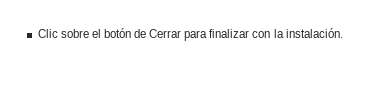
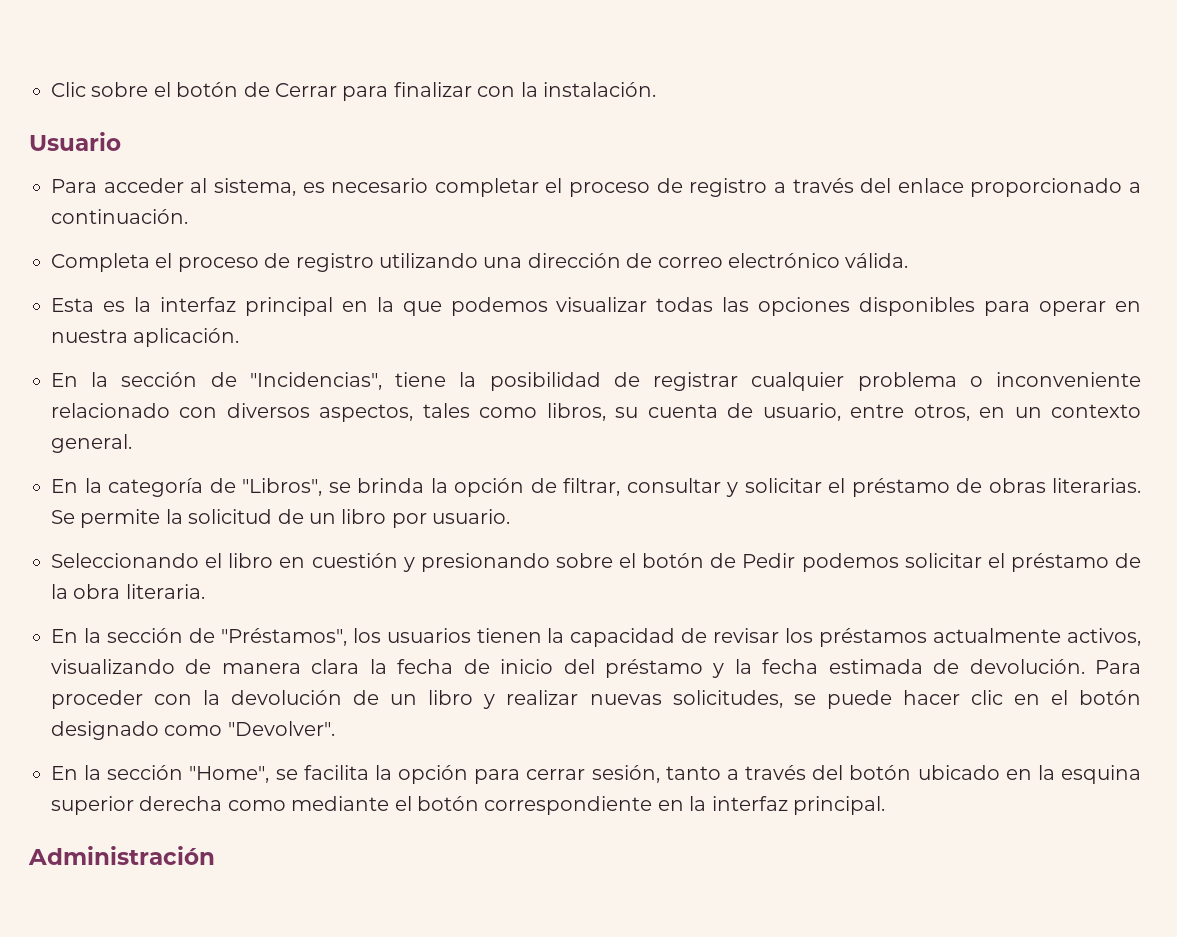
(343, 33) none -> [29,132,121,151] [51,178,1141,197] [51,209,188,224] [51,253,909,272] [51,297,1141,316] [51,328,240,347] [51,372,1142,391] [51,403,1142,422] [51,434,132,453] [51,478,1141,497] [51,509,511,528] [51,553,1141,572] [51,584,205,599] [51,628,1141,647] [51,659,1141,678] [51,690,1141,709] [51,721,335,740] [51,765,1141,784] [51,796,885,815] [28,846,215,865] // Usuario // Para acceder al sistema, es necesario completar el proceso de registro a través del enlace proporcionado a continuación. // Completa el proceso de registro utilizando una dirección de correo electrónico válida. // Esta es la interfaz principal en la que podemos visualizar todas las opciones disponibles para operar en nuestra aplicación. // En la sección de "Incidencias", tiene la posibilidad de registrar cualquier problema o inconveniente relacionado con diversos aspectos, tales como libros, su cuenta de usuario, entre otros, en un contexto general. // En la categoría de "Libros", se brinda la opción de filtrar, consultar y solicitar el préstamo de obras literarias. Se permite la solicitud de un libro por usuario. // Seleccionando el libro en cuestión y presionando sobre el botón de Pedir podemos solicitar el préstamo de la obra literaria. // En la sección de "Préstamos", los usuarios tienen la capacidad de revisar los préstamos actualmente activos, visualizando de manera clara la fecha de inicio del préstamo y la fecha estimada de devolución. Para proceder con la devolución de un libro y realizar nuevas solicitudes, se puede hacer clic en el botón designado como "Devolver". // En la sección "Home", se facilita la opción para cerrar sesión, tanto a través del botón ubicado en la esquina superior derecha como mediante el botón correspondiente en la interfaz principal. // Administración

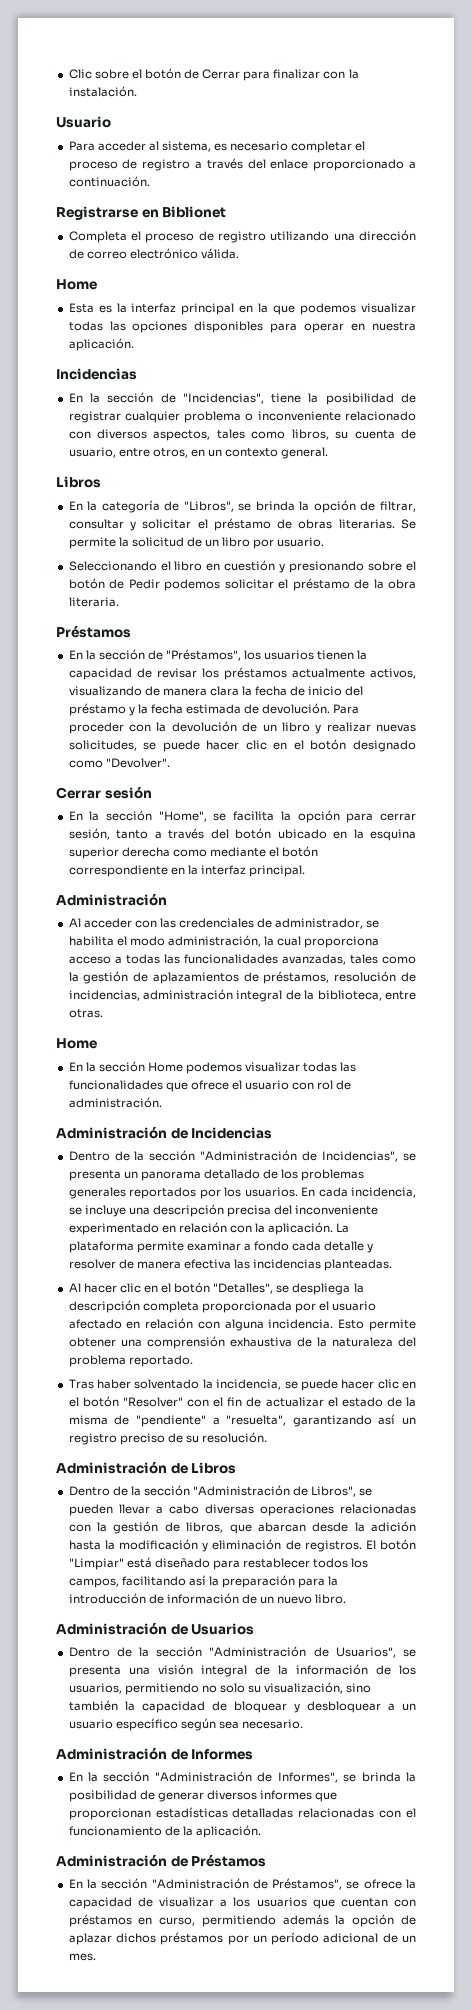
(188, 216) none -> [56,206,227,220] // Registrarse en Biblionet
(909, 260) none -> [56,279,97,290] // Home
(240, 337) none -> [56,368,137,380] // Incidencias
(132, 443) none -> [56,476,101,488] // Libros
(205, 591) none -> [56,625,131,638] // Préstamos
(335, 728) none -> [56,786,152,799] // Cerrar sesión
(215, 855) none -> [68,918,380,929] [68,935,380,948] [68,954,416,965] [68,971,416,984] [68,989,416,1002] [68,1009,103,1018] [56,1038,97,1049] [68,1061,357,1074] [68,1080,352,1092] [68,1097,162,1108] [56,1126,273,1139] [68,1150,416,1162] [68,1169,365,1181] [68,1187,417,1199] [68,1204,379,1217] [68,1222,350,1235] [68,1241,374,1253] [68,1259,393,1271] [68,1282,364,1295] [68,1300,377,1313] [68,1318,416,1331] [68,1336,417,1349] [68,1355,193,1367] [68,1379,416,1391] [68,1396,416,1407] [68,1414,416,1427] [68,1432,268,1445] [56,1461,237,1474] [68,1485,373,1497] [68,1504,417,1516] [68,1521,416,1534] [68,1539,416,1552] [68,1557,369,1570] [68,1575,339,1588] [68,1593,347,1604] [56,1622,255,1635] [68,1646,416,1658] [68,1664,416,1677] [68,1682,372,1695] [68,1700,416,1713] [68,1718,304,1731] [56,1747,254,1760] [68,1771,416,1783] [68,1790,338,1802] [68,1807,416,1820] [68,1825,261,1838] [56,1854,267,1867] [68,1878,416,1890] [68,1897,416,1909] [68,1914,417,1927] [68,1932,416,1945] [68,1953,96,1961] // Al acceder con las credenciales de administrador, se habilita el modo administración, la cual proporciona acceso a todas las funcionalidades avanzadas, tales como la gestión de aplazamientos de préstamos, resolución de incidencias, administración integral de la biblioteca, entre otras. // Home // En la sección Home podemos visualizar todas las funcionalidades que ofrece el usuario con rol de administración. // Administración de Incidencias // Dentro de la sección "Administración de Incidencias", se presenta un panorama detallado de los problemas generales reportados por los usuarios. En cada incidencia, se incluye una descripción precisa del inconveniente experimentado en relación con la aplicación. La plataforma permite examinar a fondo cada detalle y resolver de manera efectiva las incidencias planteadas. // Al hacer clic en el botón "Detalles", se despliega la descripción completa proporcionada por el usuario afectado en relación con alguna incidencia. Esto permite obtener una comprensión exhaustiva de la naturaleza del problema reportado. // Tras haber solventado la incidencia, se puede hacer clic en el botón "Resolver" con el fin de actualizar el estado de la misma de "pendiente" a "resuelta", garantizando así un registro preciso de su resolución. // Administración de Libros // Dentro de la sección "Administración de Libros", se pueden llevar a cabo diversas operaciones relacionadas con la gestión de libros, que abarcan desde la adición hasta la modificación y eliminación de registros. El botón "Limpiar" está diseñado para restablecer todos los campos, facilitando así la preparación para la introducción de información de un nuevo libro. // Administración de Usuarios // Dentro de la sección "Administración de Usuarios", se presenta una visión integral de la información de los usuarios, permitiendo no solo su visualización, sino también la capacidad de bloquear y desbloquear a un usuario específico según sea necesario. // Administración de Informes // En la sección "Administración de Informes", se brinda la posibilidad de generar diversos informes que proporcionan estadísticas detalladas relacionadas con el funcionamiento de la aplicación. // Administración de Préstamos // En la sección "Administración de Préstamos", se ofrece la capacidad de visualizar a los usuarios que cuentan con préstamos en curso, permitiendo además la opción de aplazar dichos préstamos por un período adicional de un mes.

